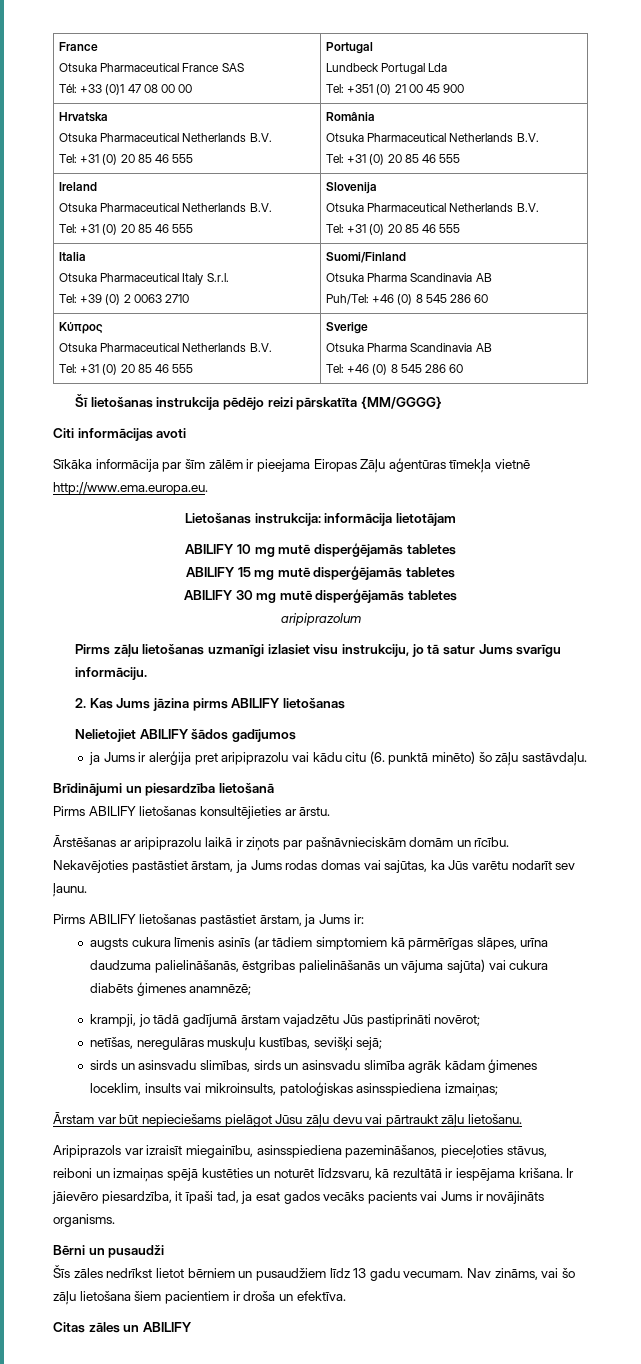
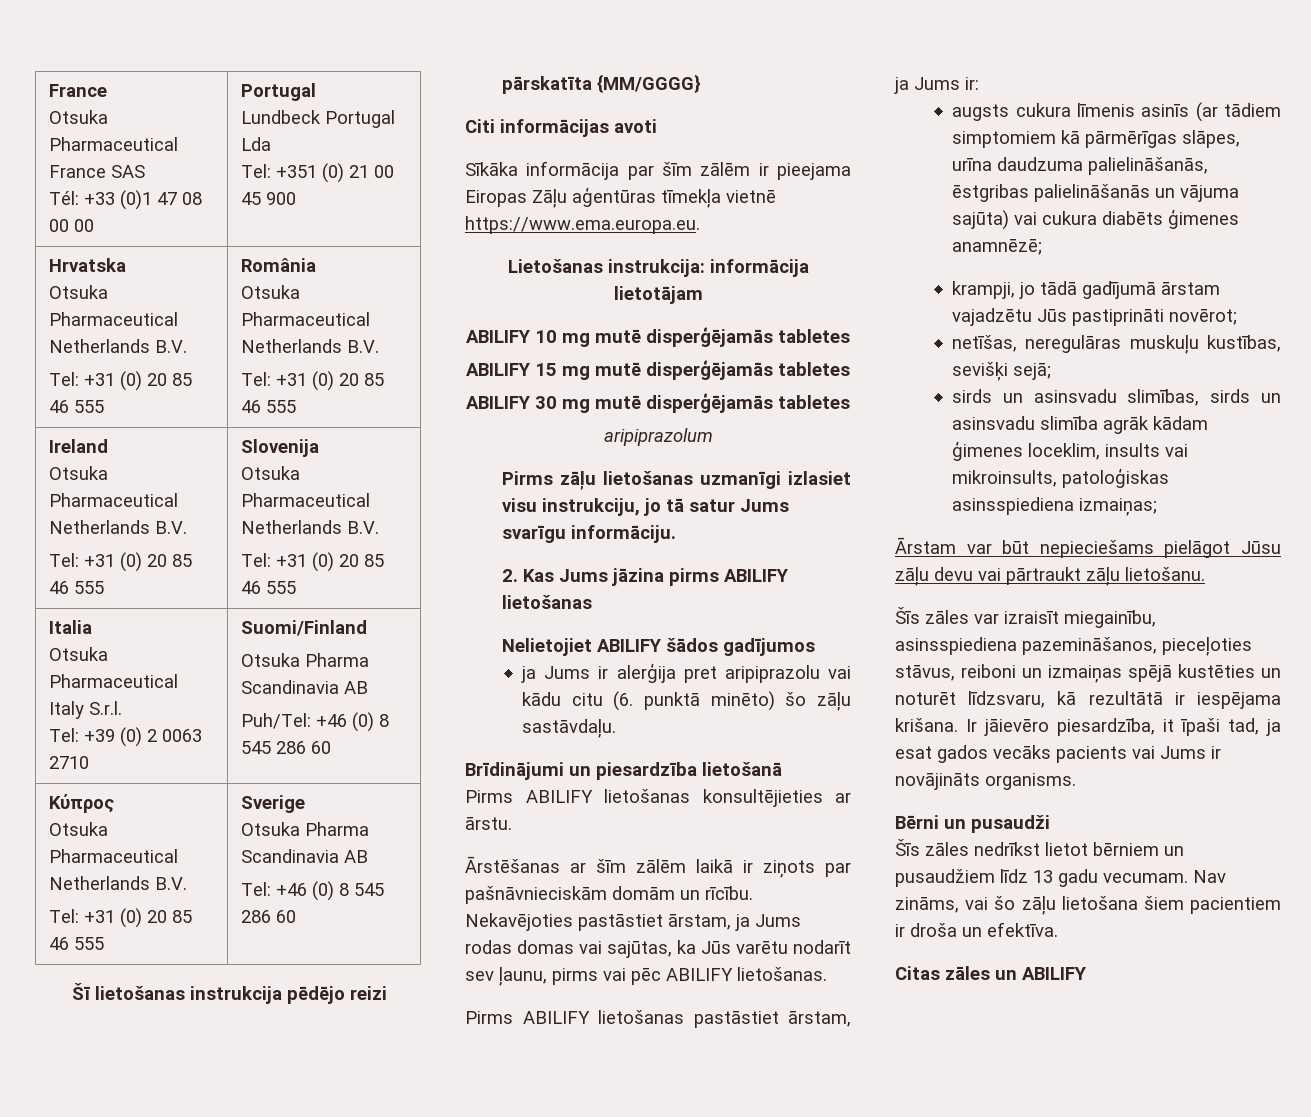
[53,482,208,495] http://www.ema.europa.eu. -> [465,216,700,234] https://www.ema.europa.eu.
[134,837,202,850] aripiprazolu -> [596,859,686,873] šīm zālēm
[53,883,87,897] ļaunu. -> [499,967,827,986] ļaunu, pirms vai pēc ABILIFY lietošanas.
[53,1145,121,1158] Aripiprazols -> [895,607,969,624] Šīs zāles

